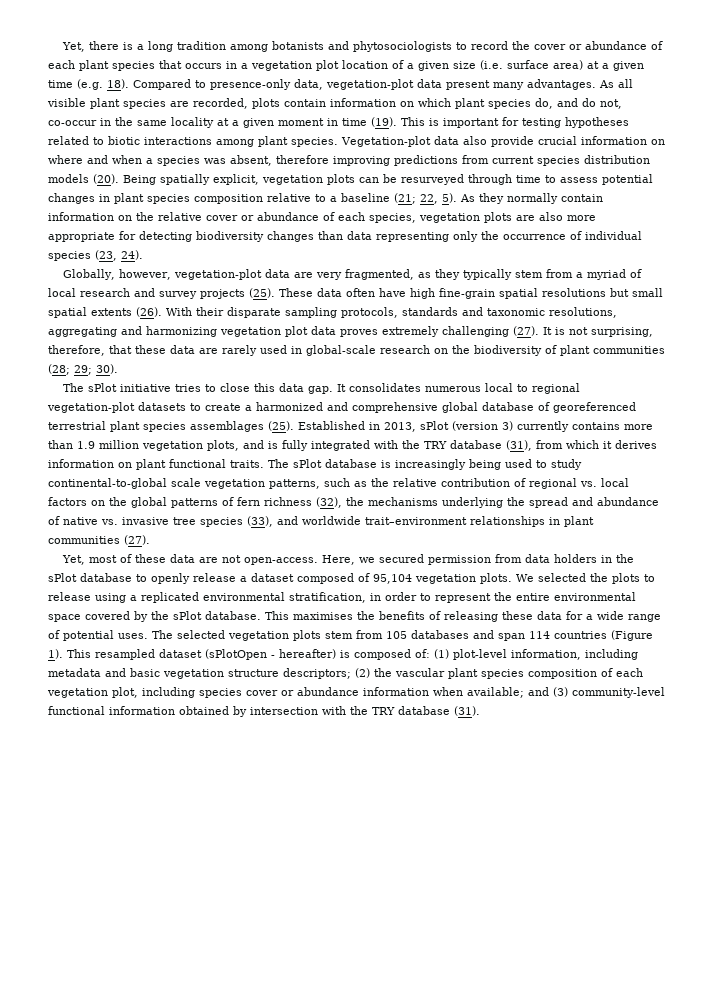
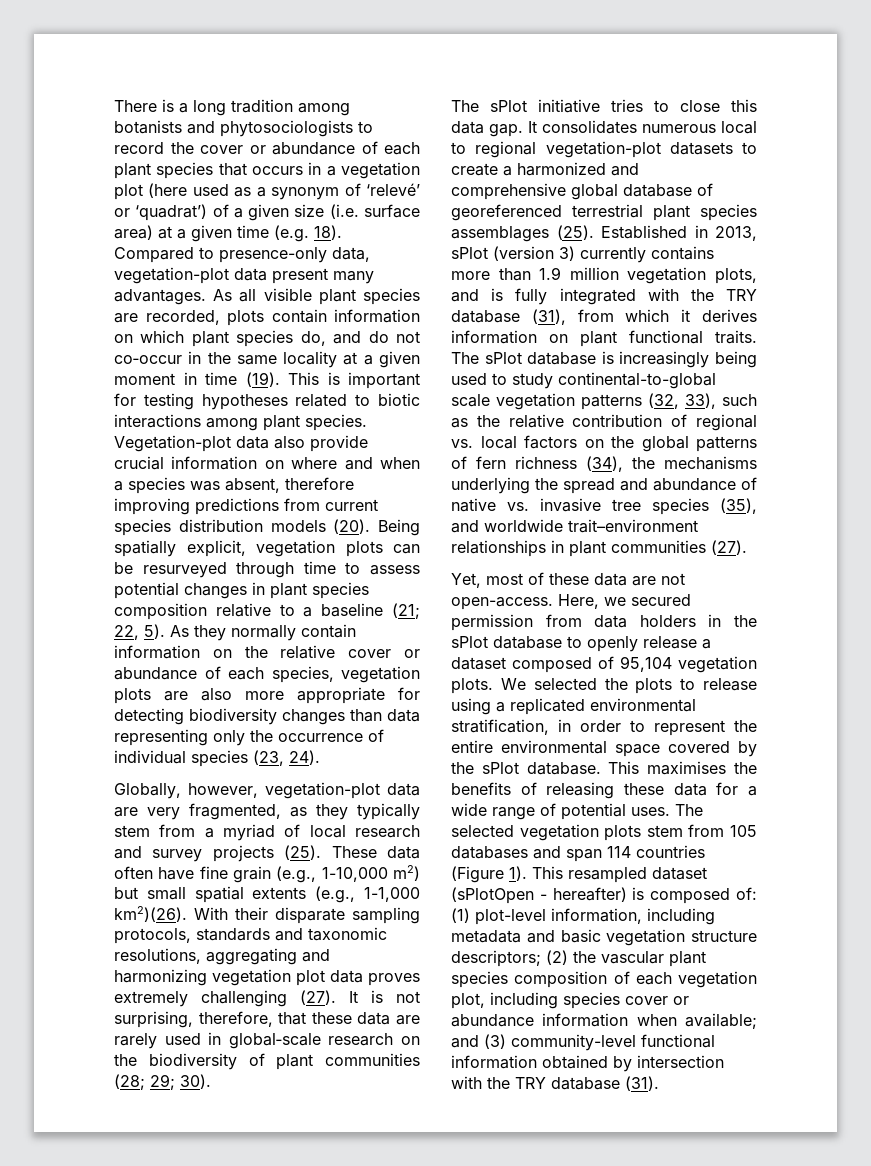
[62,41,120,52] Yet, there -> [114,100,157,112] There
[342,60,388,69] location -> [148,183,420,200] [114,204,208,221] (here used as a synonym of ‘relevé’ or ‘quadrat’)
[600,99,622,109] not, -> [396,331,420,343] not
[410,288,606,299] high fine-grain spatial resolutions -> [199,865,420,883] fine grain (e.g., 1-10,000 m2)
[136,307,162,317] (26). -> [315,886,420,903] [114,906,187,922] (e.g., 1-1,000 km2)(26).
[269,479,320,489] patterns, -> [581,393,716,410] patterns (32, 33),
[316,497,342,508] (32), -> [586,456,623,472] (34),
[247,516,273,527] (33), -> [720,498,757,514] (35),

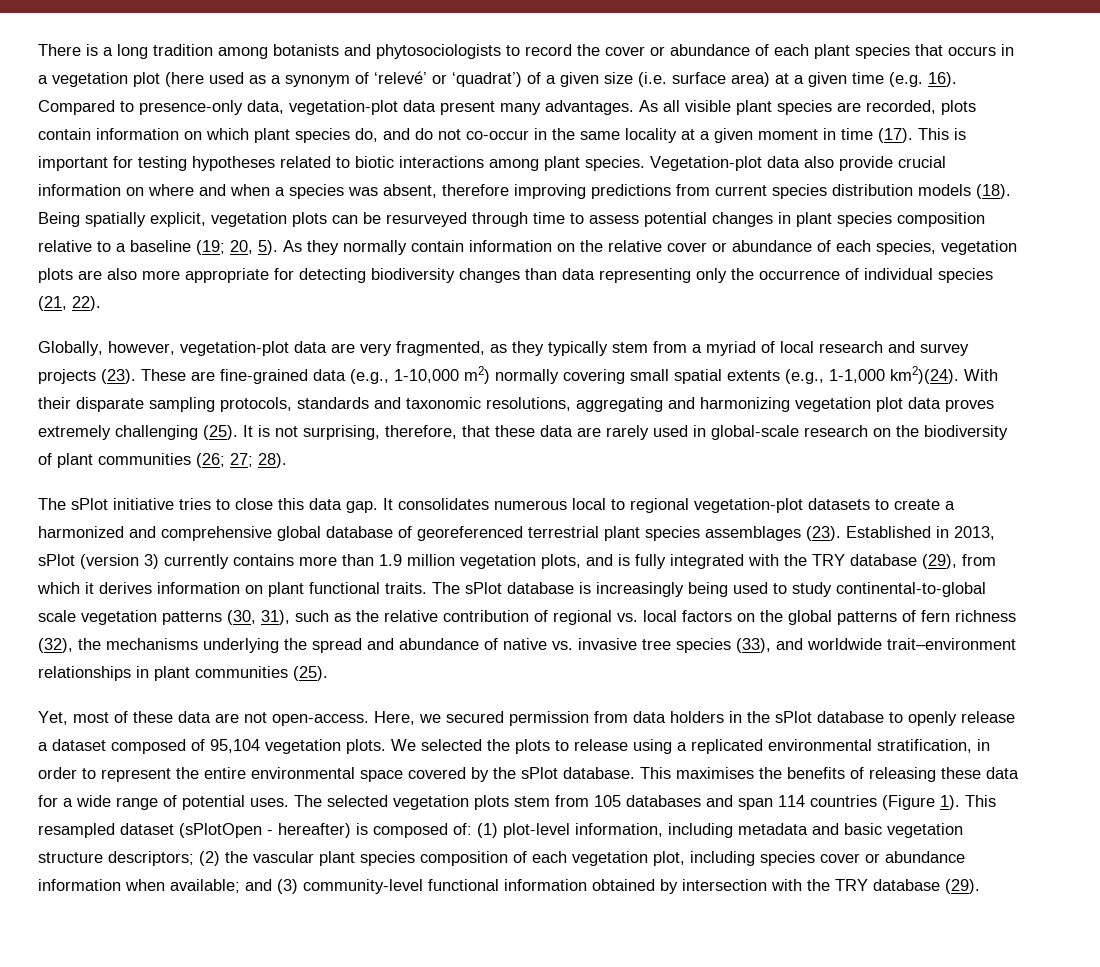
[314,225,342,240] 18). -> [928,72,957,87] 16).
[245,372,280,387] (19). -> [878,128,913,143] (17).
[333,519,371,534] (20). -> [976,184,1011,199] (18).
[392,603,421,619] [114,625,139,640] (21; 22, -> [196,240,253,255] (19; 20,
[253,750,320,766] (23, 24). -> [38,296,101,311] (21, 22).
[284,845,420,860] [114,866,271,883] (25). These data often have fine grain -> [101,369,346,384] (23). These are fine-grained data
[114,887,138,899] but -> [495,369,625,384] normally covering
[114,906,187,922] km2)(26). -> [890,366,959,384] km2)(24).
[300,990,336,1005] (27). -> [203,425,238,440] (25).
[114,1074,211,1090] (28; 29; 30). -> [196,453,287,468] (26; 27; 28).
[556,225,594,240] (25). -> [806,526,841,541] (23).
[531,309,566,325] (31), -> [922,554,957,569] (29),
[648,393,716,409] (32, 33), -> [227,610,290,625] (30, 31),
[586,456,623,472] (34), -> [38,638,73,653] (32),
[720,498,757,514] (35), -> [736,638,771,653] (33),
[711,540,747,555] (27). -> [293,666,328,681] (25).
[625,1076,659,1091] (31). -> [945,879,980,894] (29).

